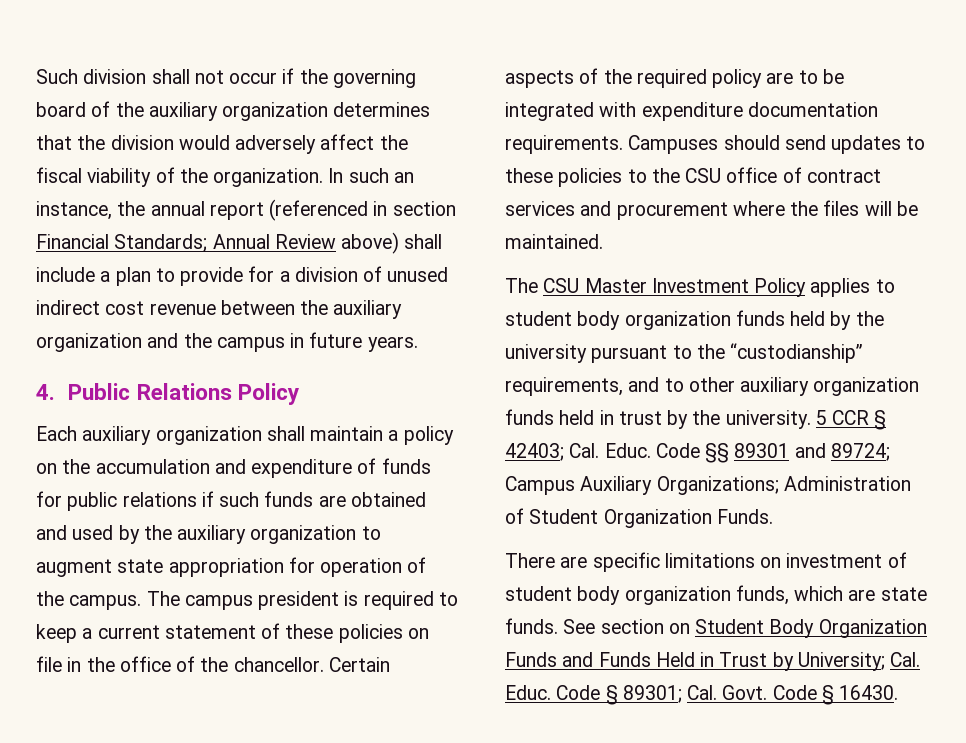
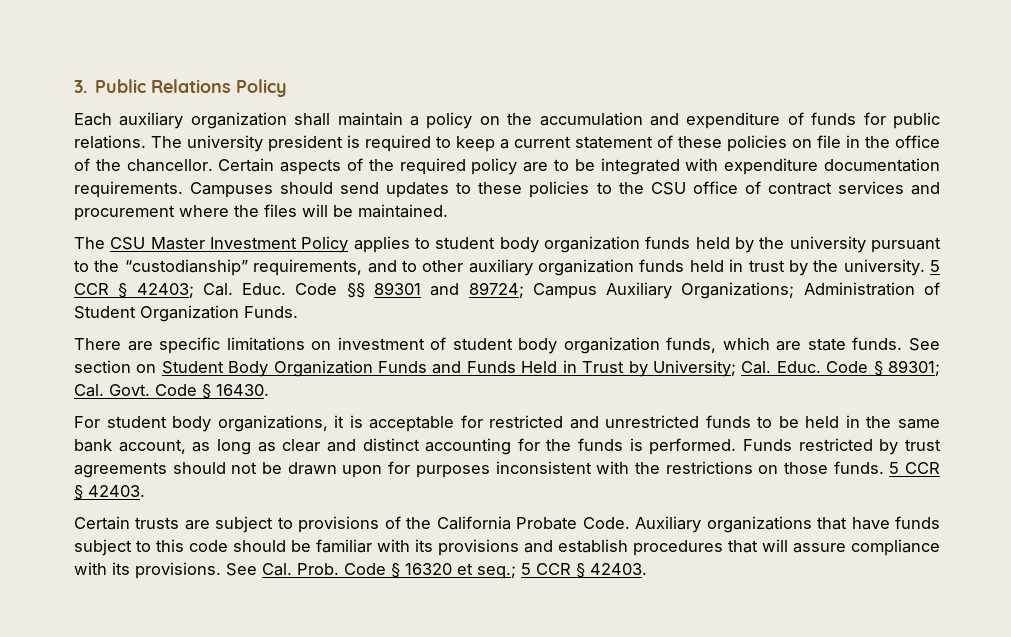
[36,68,416,88] [36,101,431,121] [36,134,408,154] [36,167,414,187] [36,199,456,221] [36,232,443,254] [36,266,449,286] [36,300,403,319] [36,332,418,352] [36,384,55,400] Such division shall not occur if the governing board of the auxiliary organization determines that the division would adversely affect the fiscal viability of the organization. In such an instance, the annual report (referenced in section Financial Standards; Annual Review above) shall include a plan to provide for a division of unused indirect cost revenue between the auxiliary organization and the campus in future years. // 4. -> [74,80,87,93] 3.
[122,491,426,507] [36,525,381,544] [36,557,427,577] [36,591,253,610] relations if such funds are obtained and used by the auxiliary organization to augment state appropriation for operation of the campus. The campus -> [74,135,263,152] relations. The university
(899, 692) none -> [74,415,940,432] [74,438,941,455] [74,461,940,478] [74,485,145,500] [74,516,940,533] [74,539,940,556] [74,562,647,579] // For student body organizations, it is acceptable for restricted and unrestricted funds to be held in the same bank account, as long as clear and distinct accounting for the funds is performed. Funds restricted by trust agreements should not be drawn upon for purposes inconsistent with the restrictions on those funds. 5 CCR § 42403. // Certain trusts are subject to provisions of the California Probate Code. Auxiliary organizations that have funds subject to this code should be familiar with its provisions and establish procedures that will assure compliance with its provisions. See Cal. Prob. Code § 16320 et seq.; 5 CCR § 42403.

